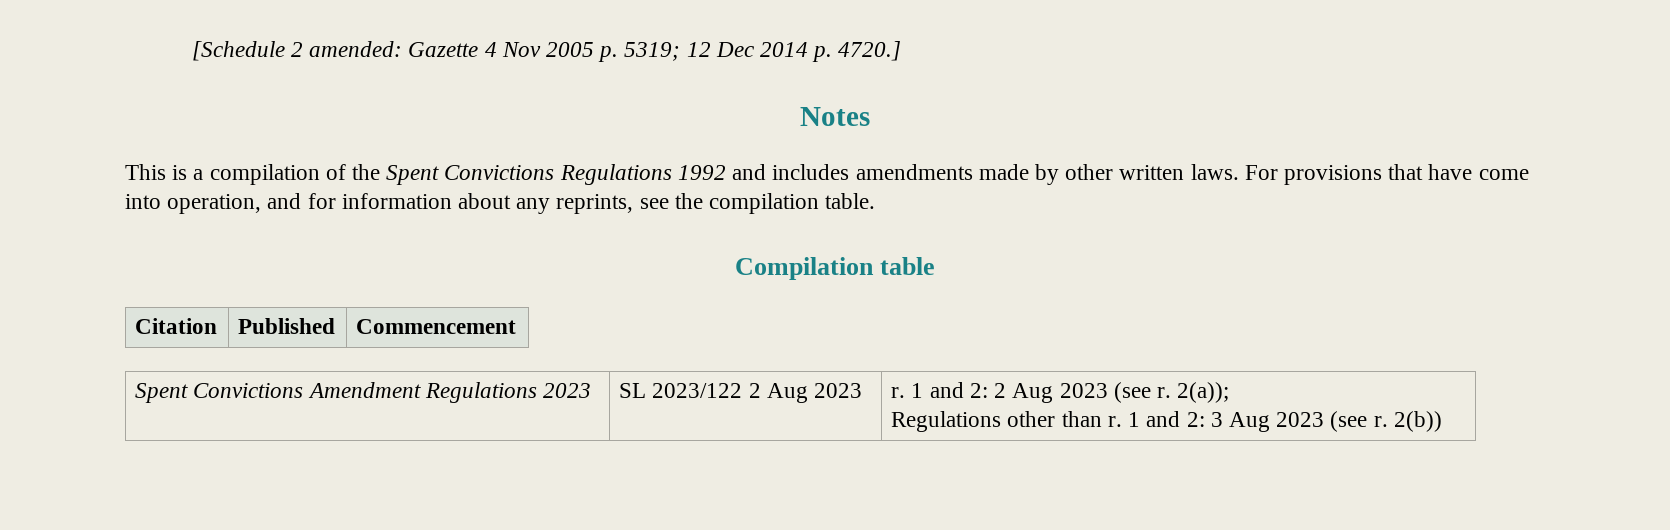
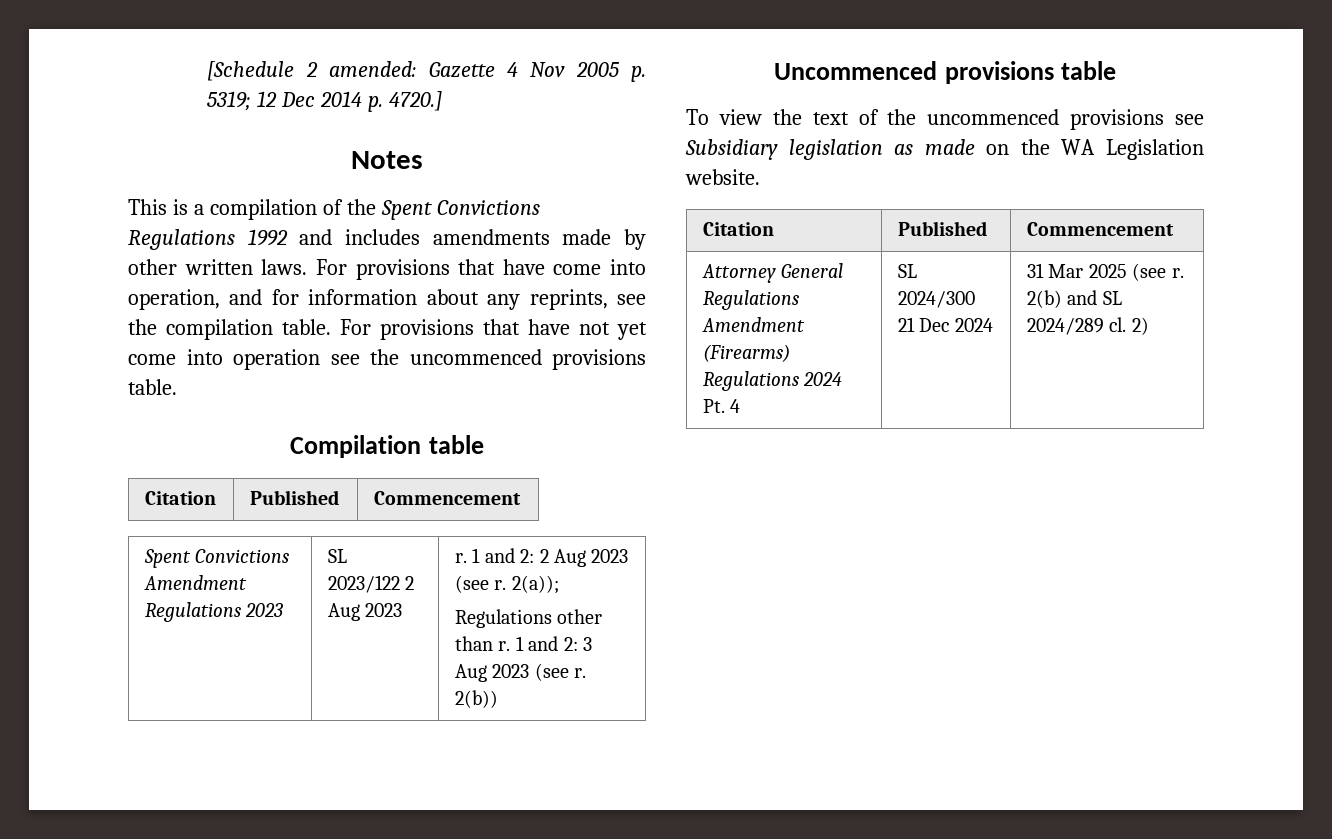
(876, 201) none -> [340,319,647,340] [128,349,646,370] [128,379,177,395] For provisions that have not yet come into operation see the uncommenced provisions table.
(1442, 421) none -> [774,61,1116,84] [686,109,1204,130] [685,139,1204,160] [685,169,760,185] [702,222,774,236] [897,221,987,236] [1026,222,1174,236] [701,263,844,283] [702,290,799,310] [701,317,805,332] [702,344,790,362] [702,371,843,391] [702,399,741,413] [897,264,917,278] [897,291,975,308] [897,317,993,332] [1026,263,1184,281] [1026,290,1122,308] [1026,317,1149,335] // Uncommenced provisions table // To view the text of the uncommenced provisions see Subsidiary legislation as made on the WA Legislation website. // Citation | Published | Commencement // Attorney General Regulations Amendment (Firearms) Regulations 2024 Pt. 4 | SL 2024/300 21 Dec 2024 | 31 Mar 2025 (see r. 2(b) and SL 2024/289 cl. 2)

